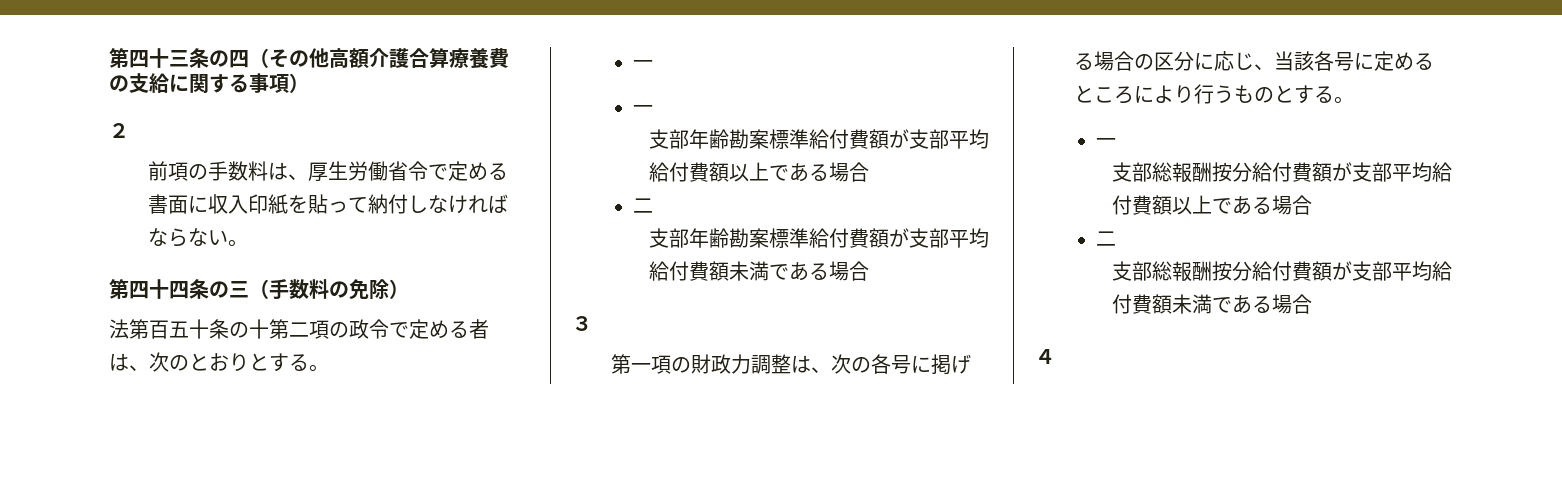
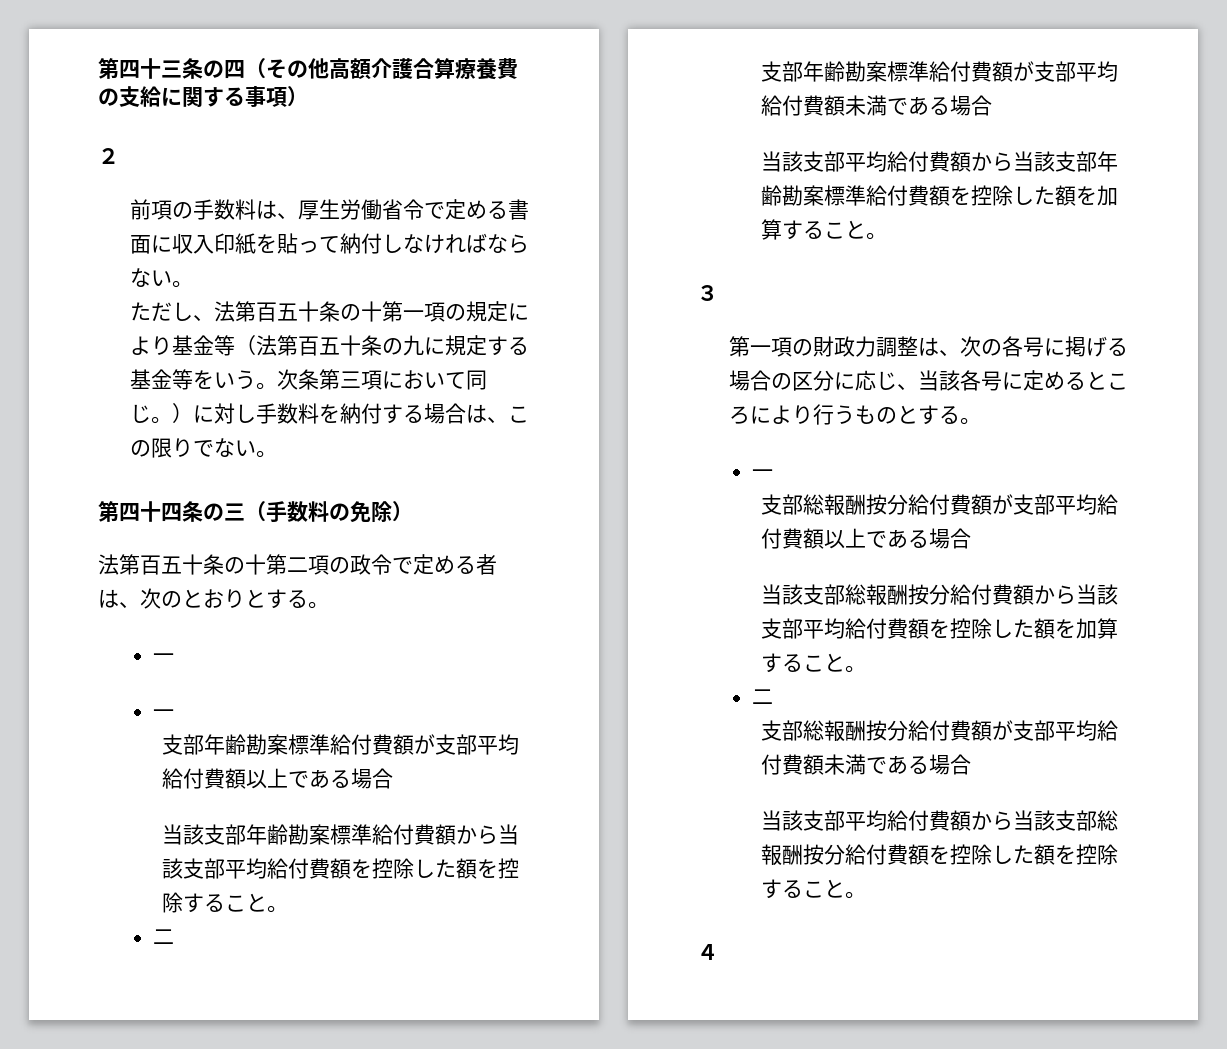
(248, 243) none -> [130,301,530,322] [130,335,530,356] [130,369,488,390] [130,403,530,424] [130,438,278,458] // ただし、法第百五十条の十第一項の規定により基金等（法第百五十条の九に規定する基金等をいう。次条第三項において同じ。）に対し手数料を納付する場合は、この限りでない。
(870, 172) none -> [162,824,520,845] [162,858,520,879] [162,892,289,913] // 当該支部年齢勘案標準給付費額から当該支部平均給付費額を控除した額を控除すること。
(870, 271) none -> [761,151,1119,172] [761,185,1119,206] [761,219,888,240] // 当該支部平均給付費額から当該支部年齢勘案標準給付費額を控除した額を加算すること。
(1313, 205) none -> [761,584,1119,606] [761,618,1119,639] [761,653,867,673] // 当該支部総報酬按分給付費額から当該支部平均給付費額を控除した額を加算すること。
(1313, 304) none -> [761,810,1119,831] [761,844,1119,866] [761,879,867,899] // 当該支部平均給付費額から当該支部総報酬按分給付費額を控除した額を控除すること。

